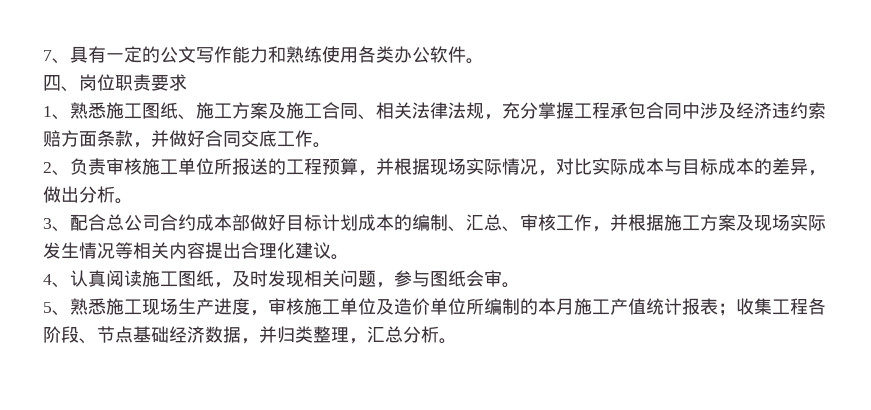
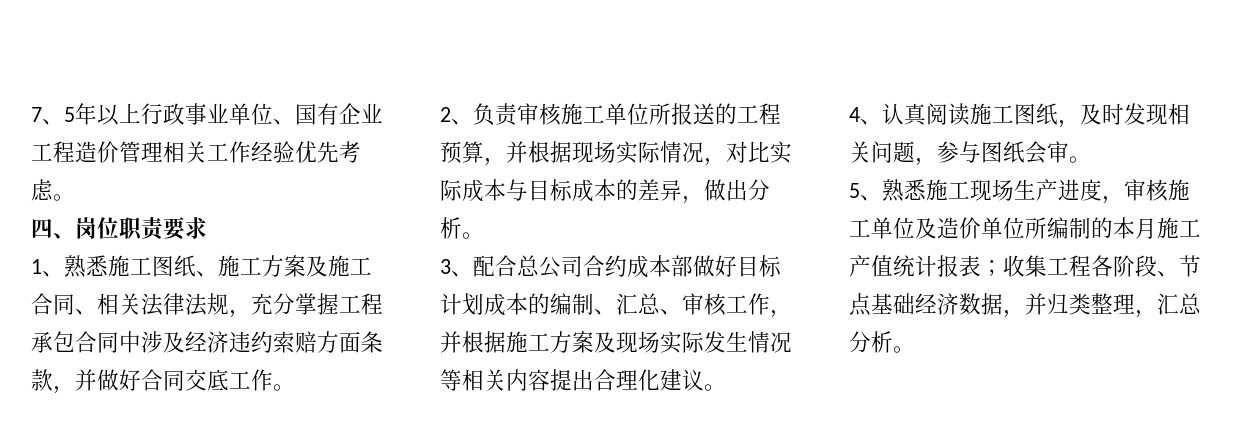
[70,46,466,63] 具有一定的公文写作能力和熟练使用各类办公软件 -> [64,103,383,126] [31,141,361,163] [31,179,53,201] 5年以上行政事业单位、国有企业工程造价管理相关工作经验优先考虑

